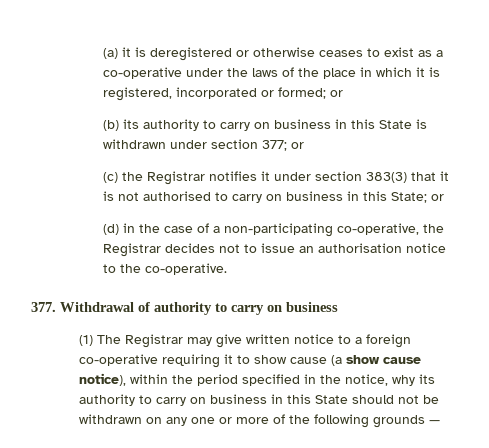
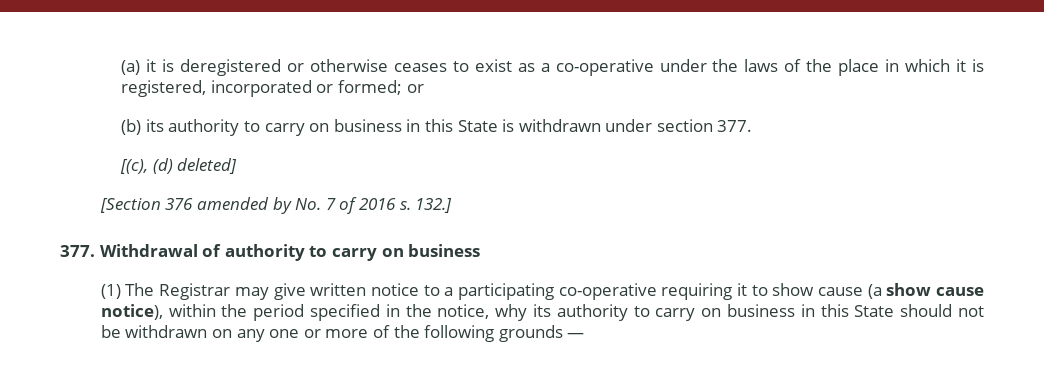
[261,140,304,151] [102,171,449,185] [102,191,444,203] [102,223,444,237] [102,243,446,257] [102,263,227,275] 377; or // (c) the Registrar notifies it under section 383(3) that it is not authorised to carry on business in this State; or // (d) in the case of a non-participating co-operative, the Registrar decides not to issue an authorisation notice to the co-operative. -> [717,120,753,132] [120,158,238,174] [99,197,453,214] 377. // [(c), (d) deleted] // [Section 376 amended by No. 7 of 2016 s. 132.]
[365,334,411,348] foreign -> [457,283,554,300] participating

